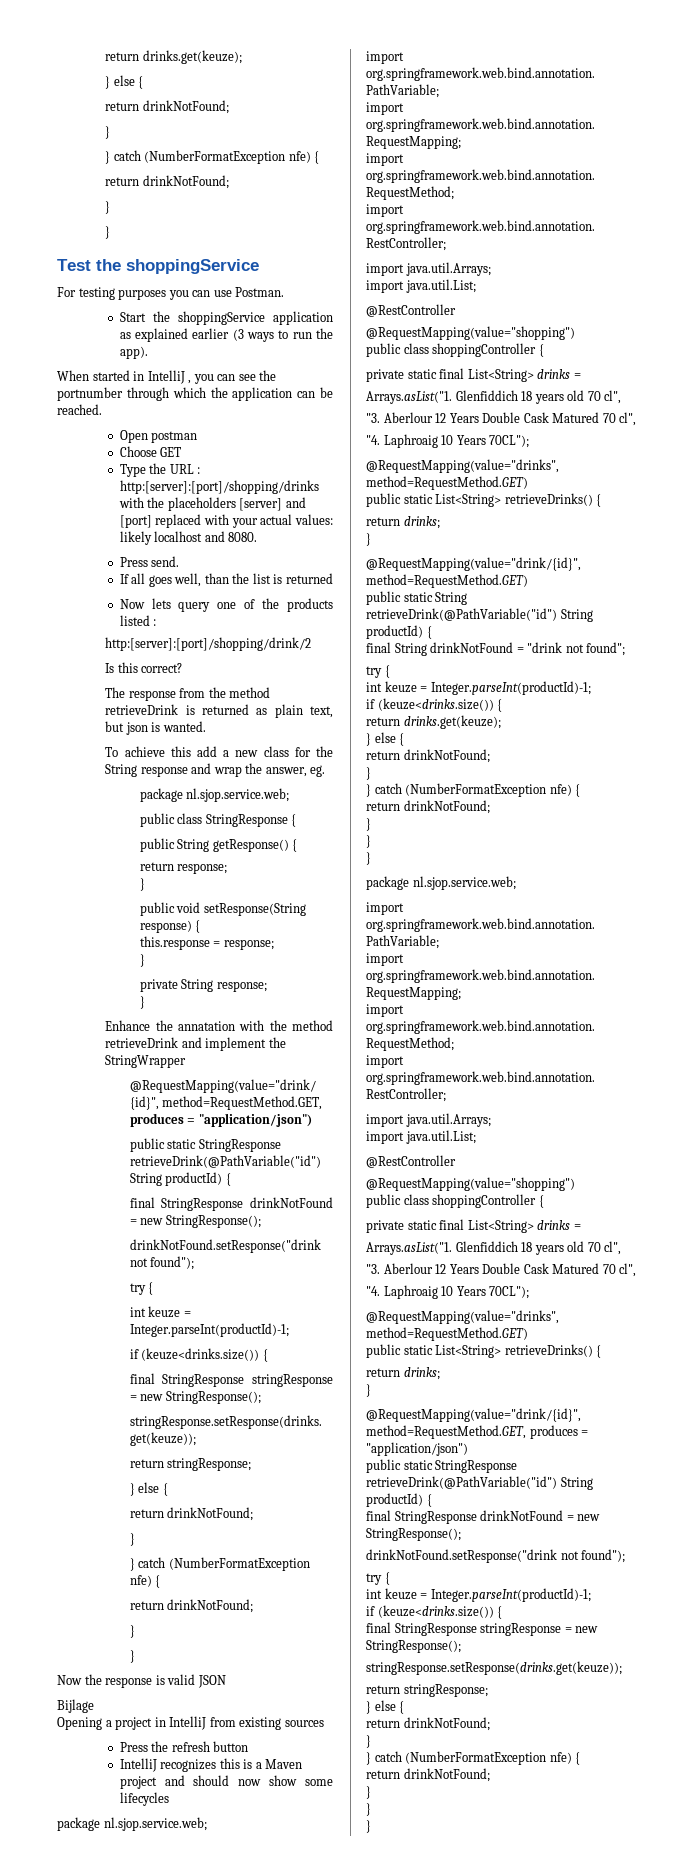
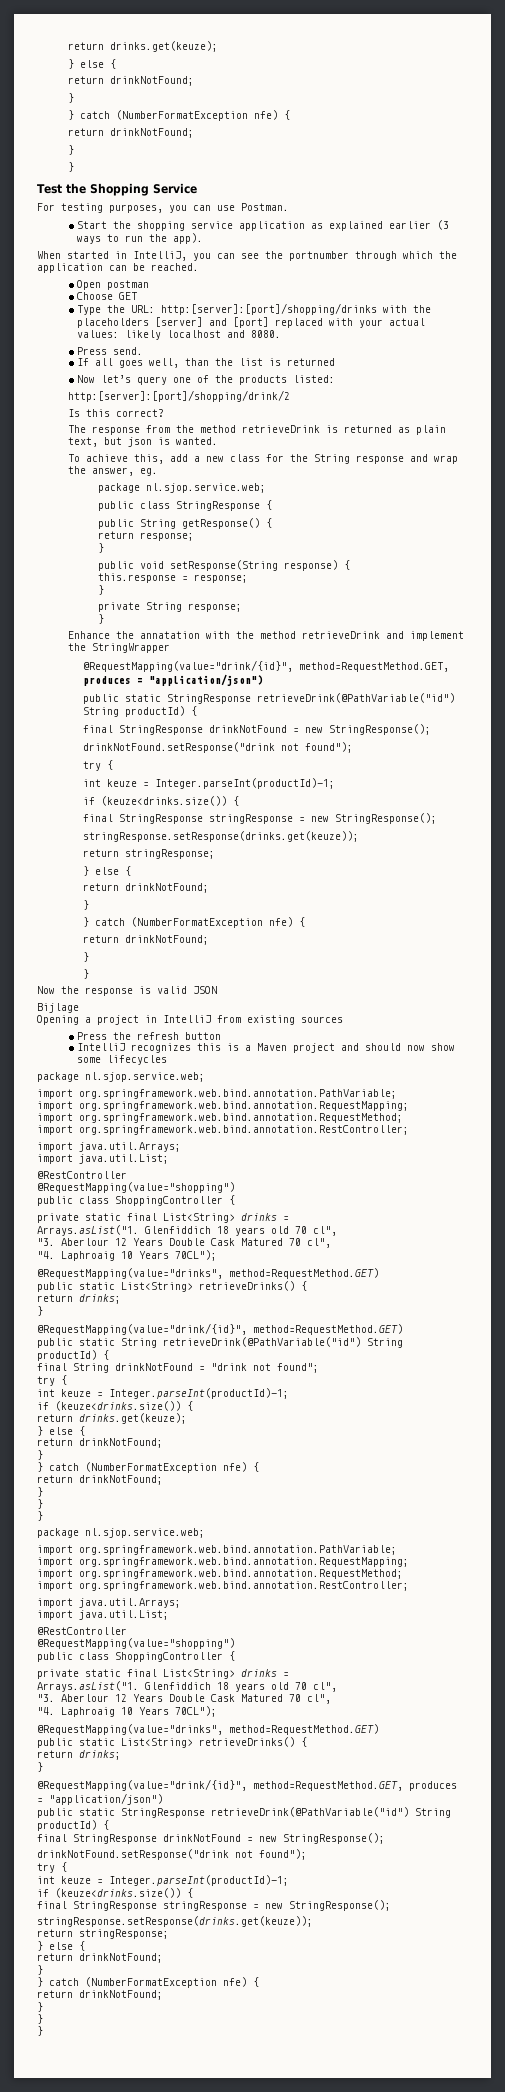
[126,259,259,274] shoppingService -> [89,183,197,196] Shopping Service
[118,289,167,300] purposes -> [109,204,163,213] purposes,
[177,311,265,325] shoppingService -> [137,221,234,231] shopping service
[147,370,192,384] IntelliJ , -> [133,251,187,261] IntelliJ,
[169,464,201,474] URL : -> [131,305,156,313] URL:
[151,598,171,609] lets -> [101,375,132,383] let’s
[119,615,157,626] listed : -> [293,375,336,383] listed:
[170,746,191,757] this -> [133,454,164,464] this,
[432,343,537,357] shoppingController -> [115,1196,223,1206] ShoppingController
[432,1194,537,1208] shoppingController -> [115,1652,223,1662] ShoppingController

